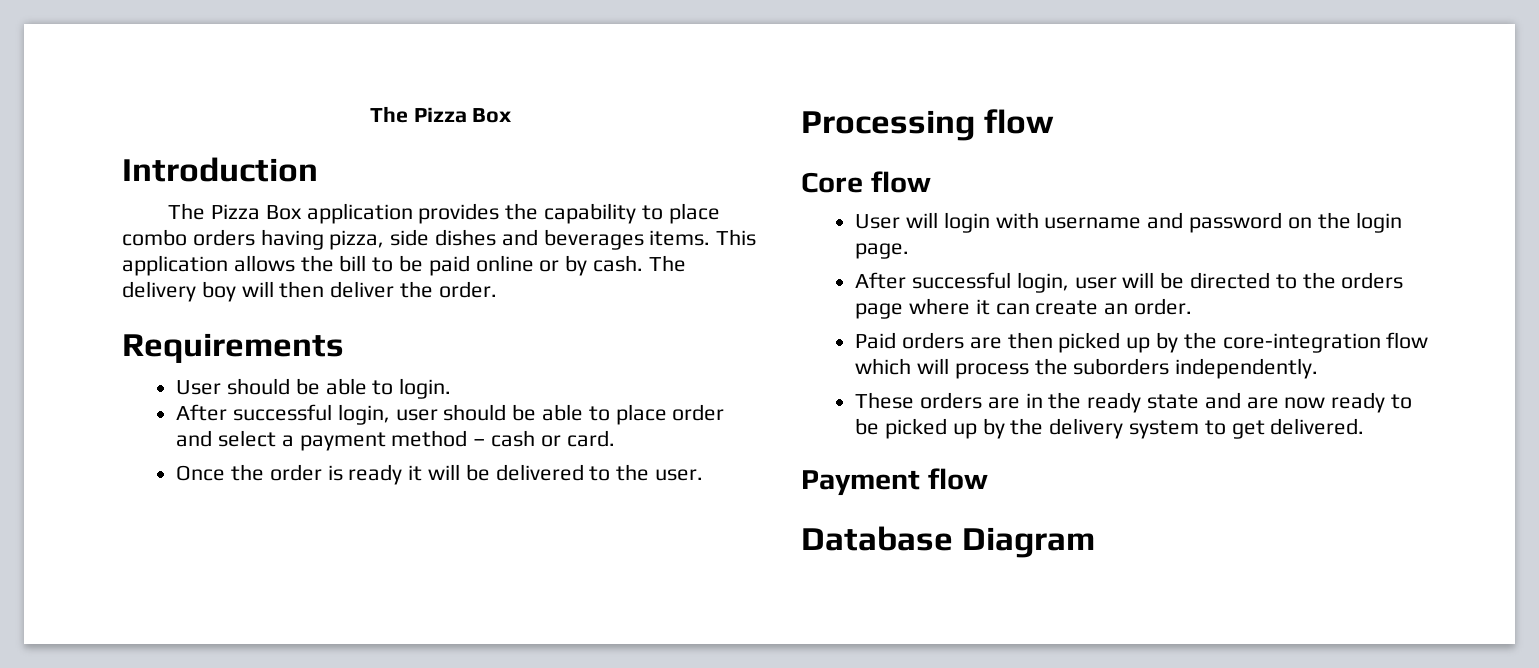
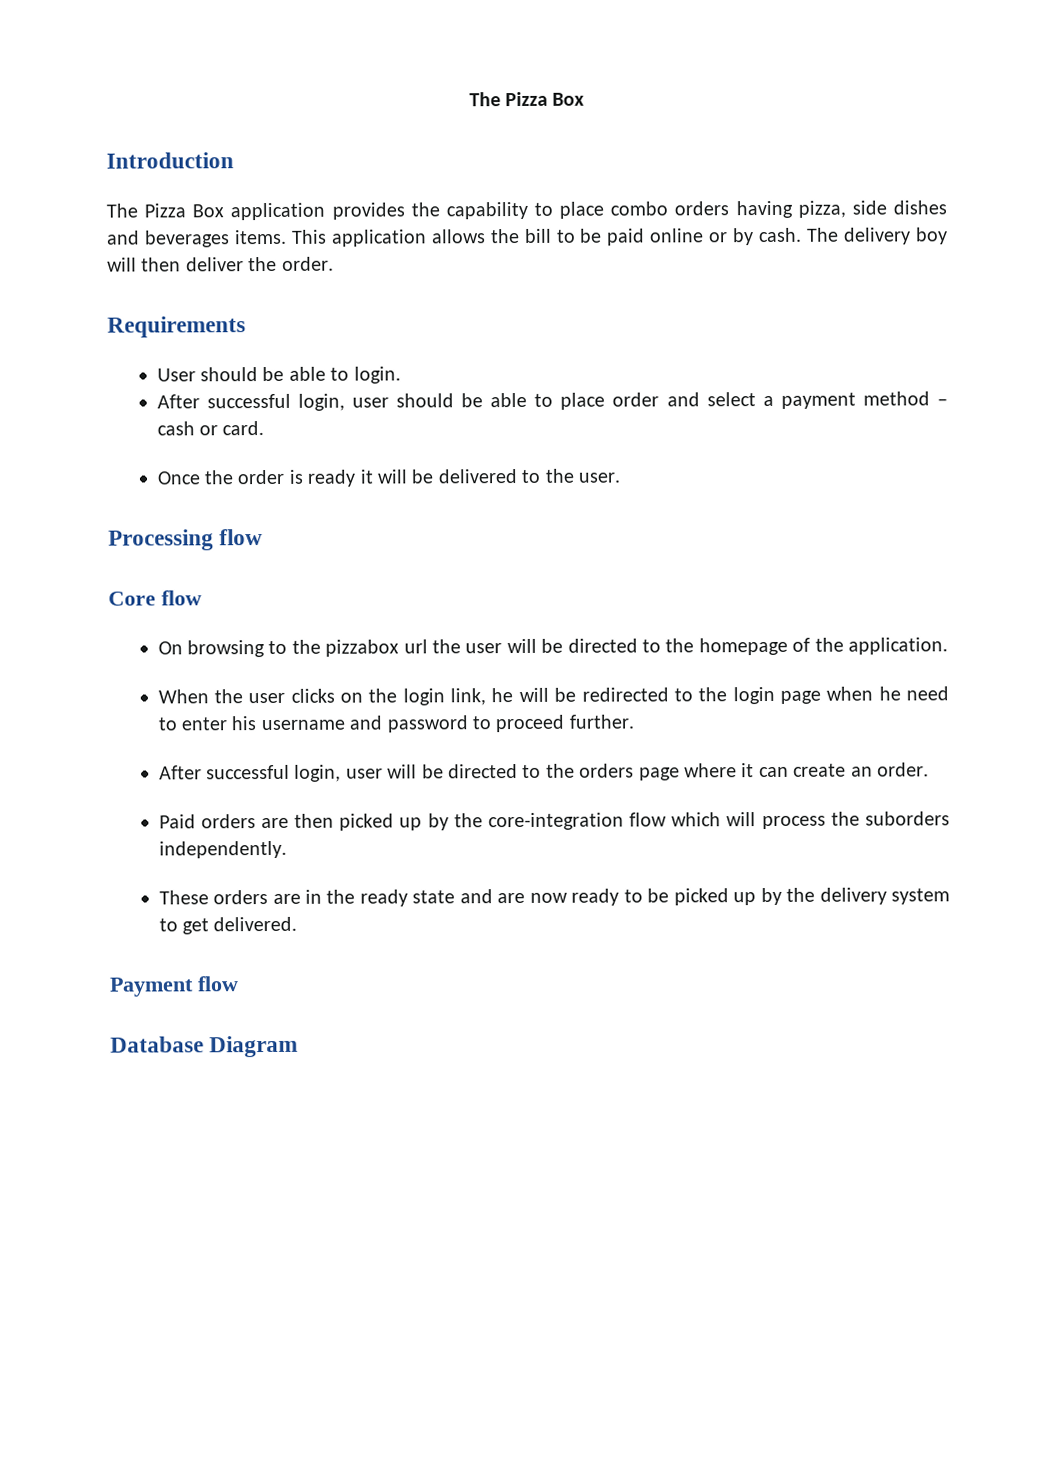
[855,212,1403,233] [855,243,910,259] User will login with username and password on the login page. -> [157,637,948,658] [157,686,950,706] [157,714,634,733] On browsing to the pizzabox url the user will be directed to the homepage of the application. // When the user clicks on the login link, he will be redirected to the login page when he need to enter his username and password to proceed further.

